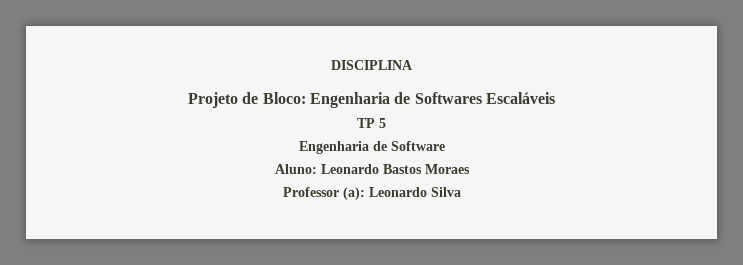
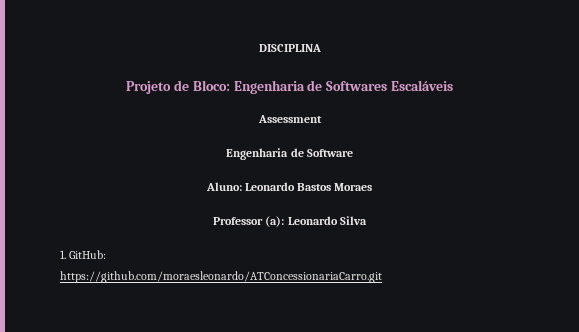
[357,118,386,128] TP 5 -> [257,115,322,123] Assessment
(461, 192) none -> [60,250,107,259] [60,271,382,283] // 1. GitHub: // https://github.com/moraesleonardo/ATConcessionariaCarro.git

